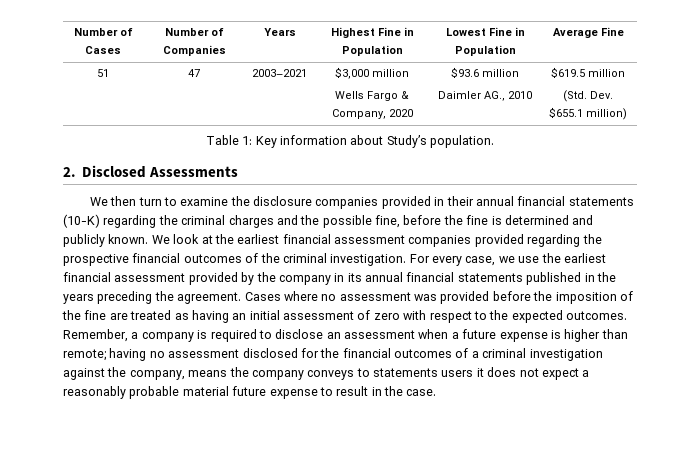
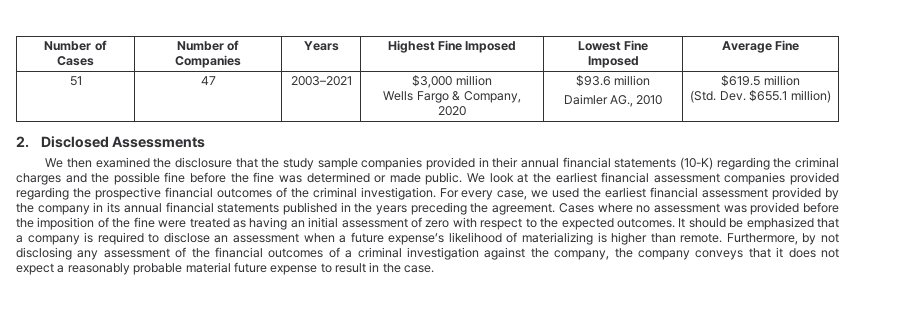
[403,27,414,36] [341,45,403,56] in Population -> [465,41,517,53] Imposed
[514,27,525,36] [454,45,516,56] in Population -> [587,56,639,68] Imposed
[205,135,495,148] // Table 1: Key information about Study’s population. -> (831, 96) none
[138,196,313,206] turn to examine the disclosure -> [95,157,358,170] examined the disclosure that the study sample
[375,215,400,228] fine, -> [164,172,186,183] fine
[491,215,594,225] [63,234,149,247] is determined and publicly known. -> [278,172,463,185] was determined or made public.
[518,256,540,263] use -> [552,188,580,198] used
[109,313,128,320] are -> [158,220,187,228] were
[63,329,128,342] Remember, -> [678,217,839,230] It should be emphasized that
[499,329,628,342] [63,348,319,361] expense is higher than remote; having no assessment disclosed for -> [388,232,839,245] [16,247,187,260] expense’s likelihood of materializing is higher than remote. Furthermore, by not disclosing any assessment of
[188,370,228,377] means -> (610, 255) none
[356,368,474,377] to statements users -> [748,248,771,258] that

